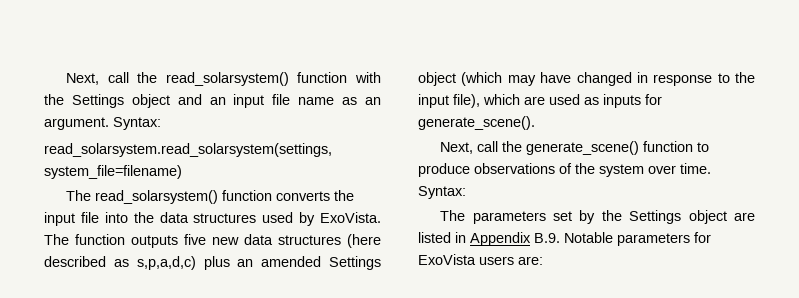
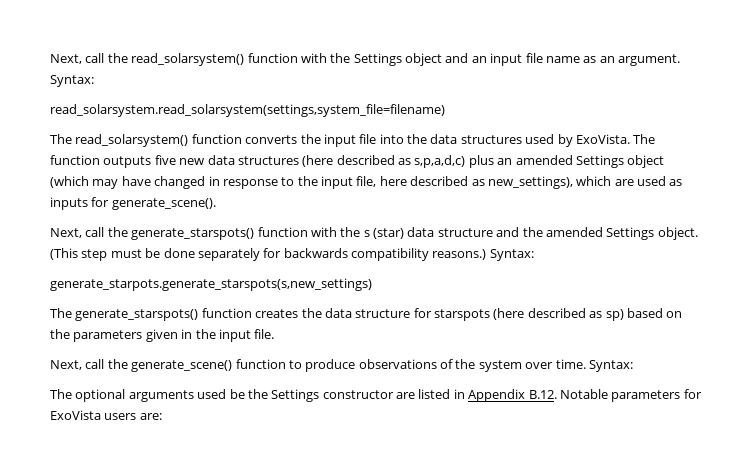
[453,94,480,108] file), -> [356,176,573,189] file, here described as new_settings),
(535, 123) none -> [50,227,698,240] [50,248,534,261] [50,278,372,291] [50,308,683,321] [50,329,275,342] // Next, call the generate_starspots() function with the s (star) data structure and the amended Settings object. (This step must be done separately for backwards compatibility reasons.) Syntax: // generate_starpots.generate_starspots(s,new_settings) // The generate_starspots() function creates the data structure for starspots (here described as sp) based on the parameters given in the input file.
[472,210,727,224] parameters set by the Settings object -> [75,389,394,402] optional arguments used be the Settings constructor
[534,233,560,243] B.9. -> [528,390,557,399] B.12.

